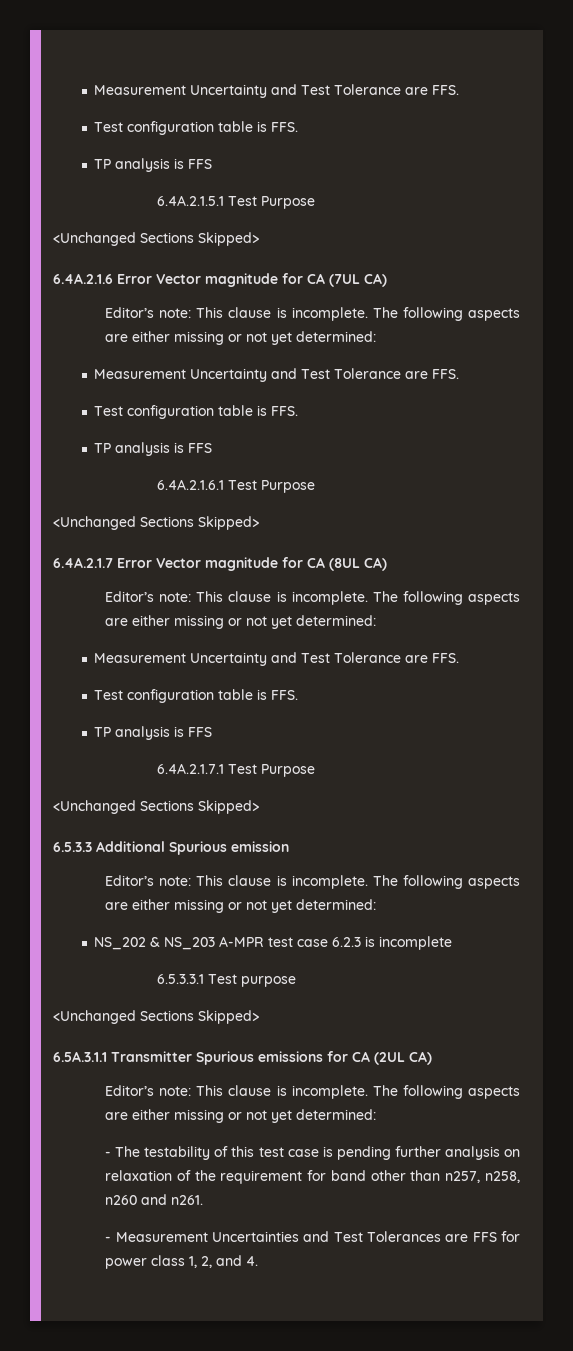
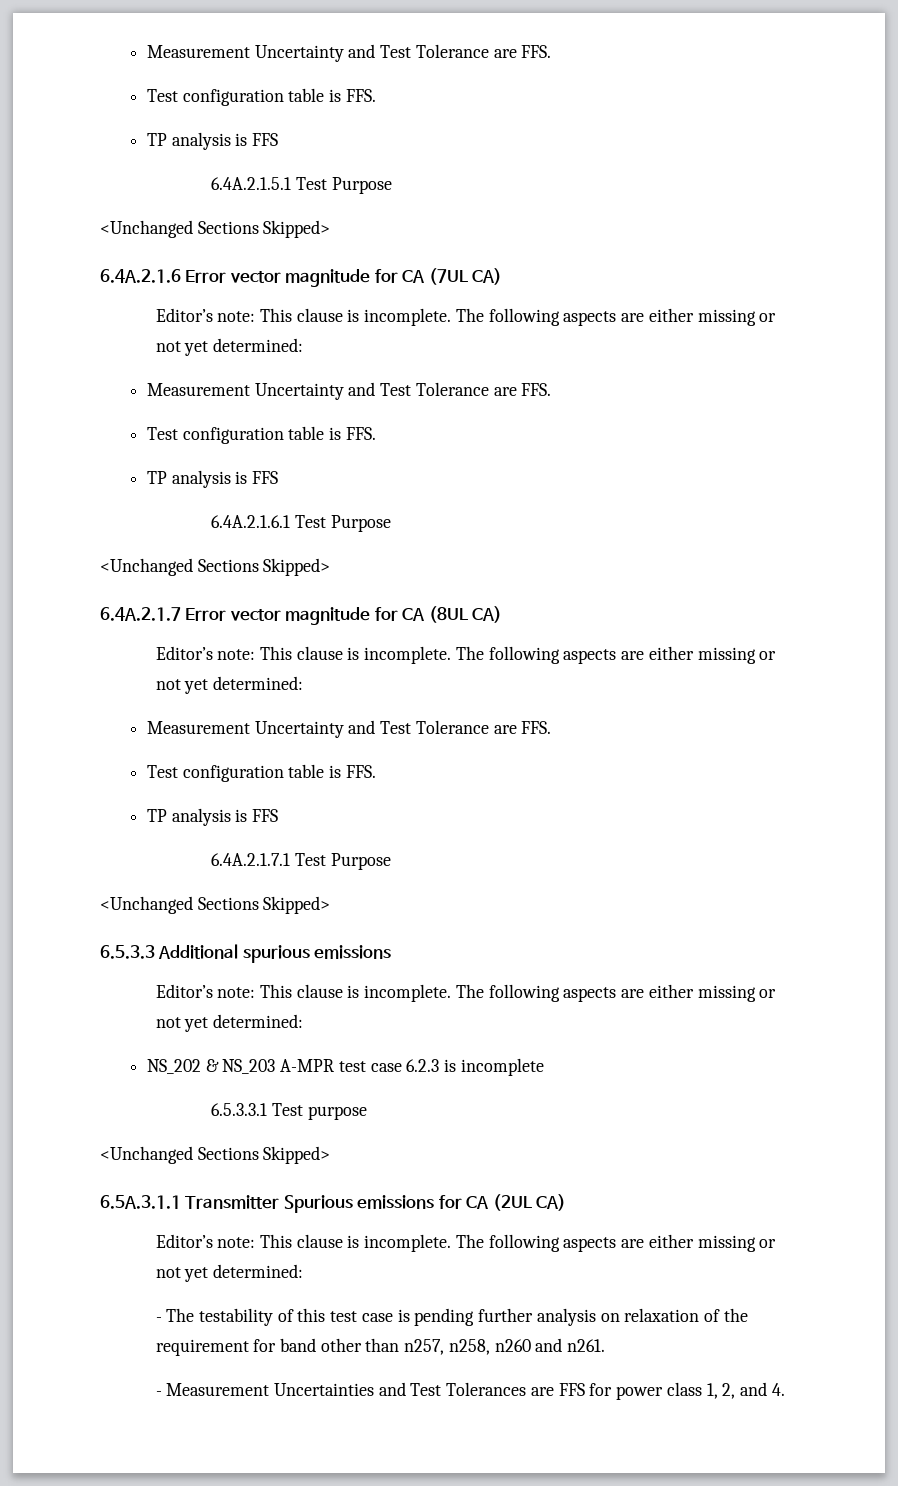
[156,274,201,284] Vector -> [229,271,281,283] vector
[156,558,201,568] Vector -> [229,609,281,621] vector
[169,841,289,855] Spurious emission -> [242,945,392,963] spurious emissions

